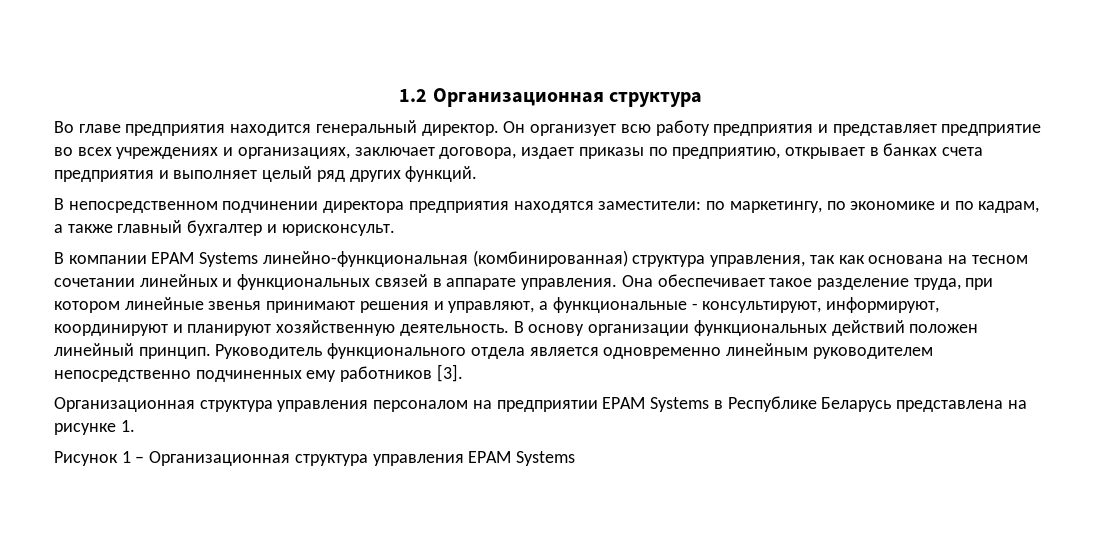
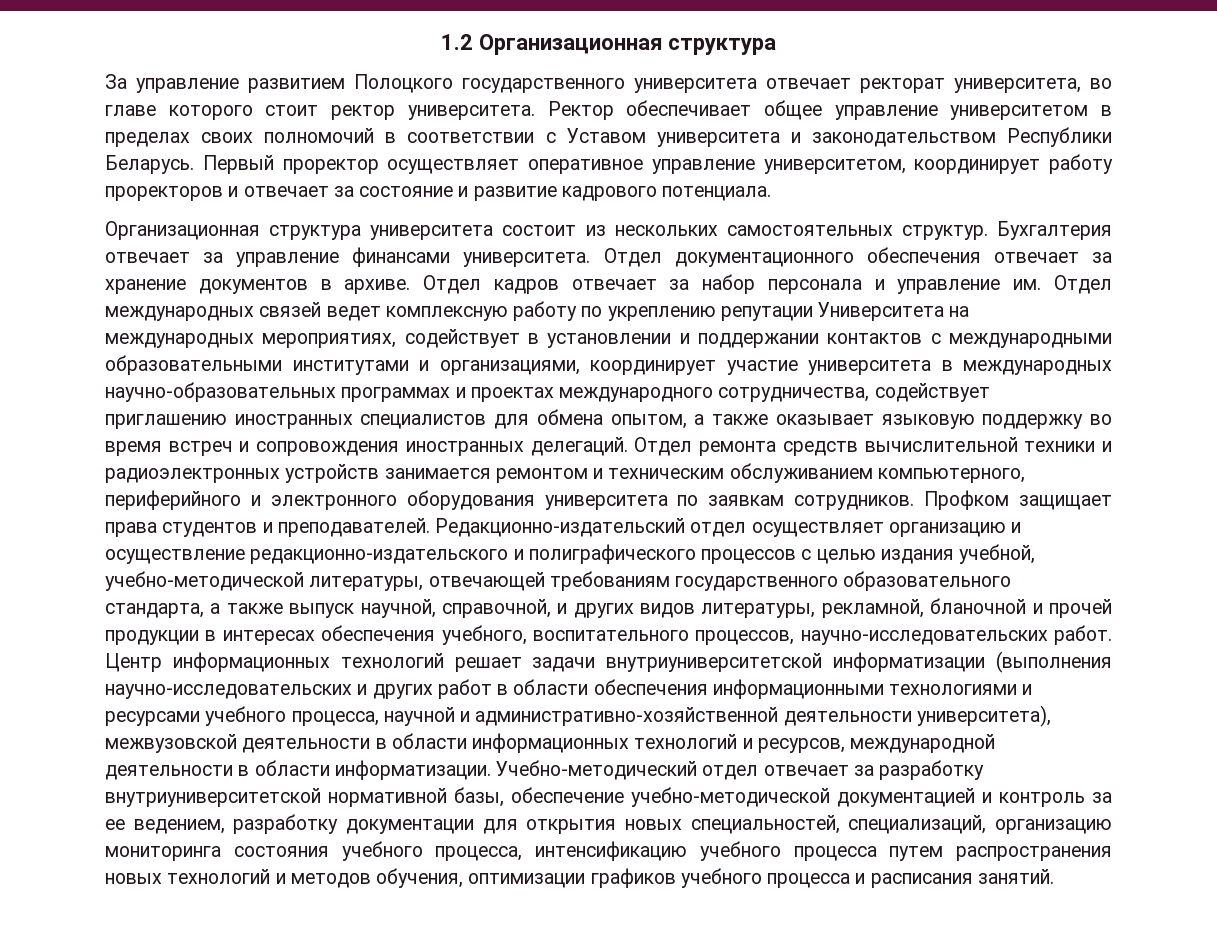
[54,120,1042,136] [54,143,984,159] [54,166,478,182] [54,198,1040,213] [54,220,395,236] [54,250,1028,267] [54,274,994,290] [54,297,939,313] [54,320,979,336] [54,343,933,359] [54,364,463,382] [54,396,1027,412] [54,420,135,435] [54,451,576,466] Во главе предприятия находится генеральный директор. Он организует всю работу предприятия и представляет предприятие во всех учреждениях и организациях, заключает договора, издает приказы по предприятию, открывает в банках счета предприятия и выполняет целый ряд других функций. // В непосредственном подчинении директора предприятия находятся заместители: по маркетингу, по экономике и по кадрам, а также главный бухгалтер и юрисконсульт. // В компании EPAM Systems линейно-функциональная (комбинированная) структура управления, так как основана на тесном сочетании линейных и функциональных связей в аппарате управления. Она обеспечивает такое разделение труда, при котором линейные звенья принимают решения и управляют, а функциональные - консультируют, информируют, координируют и планируют хозяйственную деятельность. В основу организации функциональных действий положен линейный принцип. Руководитель функционального отдела является одновременно линейным руководителем непосредственно подчиненных ему работников [3]. // Организационная структура управления персоналом на предприятии EPAM Systems в Республике Беларусь представлена на рисунке 1. // Рисунок 1 – Организационная структура управления EPAM Systems -> [105,74,1112,93] [105,100,1112,120] [105,127,1113,147] [105,154,1113,174] [105,186,772,201] [105,221,1112,240] [105,247,1112,267] [105,274,1112,294] [105,301,970,321] [105,329,1112,348] [105,355,1112,375] [105,382,990,402] [105,409,1113,429] [105,437,1113,456] [105,463,1025,483] [105,490,1113,510] [105,518,1022,537] [105,544,1036,564] [105,571,1012,591] [105,598,1112,618] [105,625,1112,645] [105,651,1112,673] [105,679,1033,699] [105,705,1051,727] [105,733,996,753] [105,760,985,780] [105,787,1112,807] [105,814,1112,834] [105,841,1112,861] [105,868,1054,888] За управление развитием Полоцкого государственного университета отвечает ректорат университета, во главе которого стоит ректор университета. Ректор обеспечивает общее управление университетом в пределах своих полномочий в соответствии с Уставом университета и законодательством Республики Беларусь. Первый проректор осуществляет оперативное управление университетом, координирует работу проректоров и отвечает за состояние и развитие кадрового потенциала. // Организационная структура университета состоит из нескольких самостоятельных структур. Бухгалтерия отвечает за управление финансами университета. Отдел документационного обеспечения отвечает за хранение документов в архиве. Отдел кадров отвечает за набор персонала и управление им. Отдел международных связей ведет комплексную работу по укреплению репутации Университета на международных мероприятиях, содействует в установлении и поддержании контактов с международными образовательными институтами и организациями, координирует участие университета в международных научно-образовательных программах и проектах международного сотрудничества, содействует приглашению иностранных специалистов для обмена опытом, а также оказывает языковую поддержку во время встреч и сопровождения иностранных делегаций. Отдел ремонта средств вычислительной техники и радиоэлектронных устройств занимается ремонтом и техническим обслуживанием компьютерного, периферийного и электронного оборудования университета по заявкам сотрудников. Профком защищает права студентов и преподавателей. Редакционно-издательский отдел осуществляет организацию и осуществление редакционно-издательского и полиграфического процессов с целью издания учебной, учебно-методической литературы, отвечающей требованиям государственного образовательного стандарта, а также выпуск научной, справочной, и других видов литературы, рекламной, бланочной и прочей продукции в интересах обеспечения учебного, воспитательного процессов, научно-исследовательских работ. Центр информационных технологий решает задачи внутриуниверситетской информатизации (выполнения научно-исследовательских и других работ в области обеспечения информационными технологиями и ресурсами учебного процесса, научной и административно-хозяйственной деятельности университета), межвузовской деятельности в области информационных технологий и ресурсов, международной деятельности в области информатизации. Учебно-методический отдел отвечает за разработку внутриуниверситетской нормативной базы, обеспечение учебно-методической документацией и контроль за ее ведением, разработку документации для открытия новых специальностей, специализаций, организацию мониторинга состояния учебного процесса, интенсификацию учебного процесса путем распространения новых технологий и методов обучения, оптимизации графиков учебного процесса и расписания занятий.

